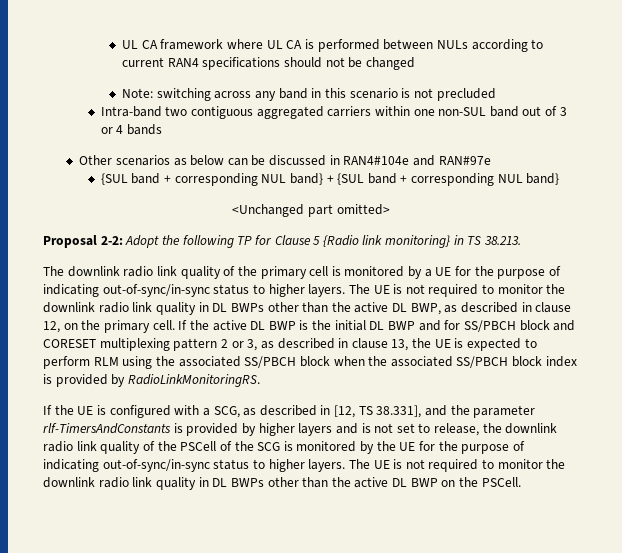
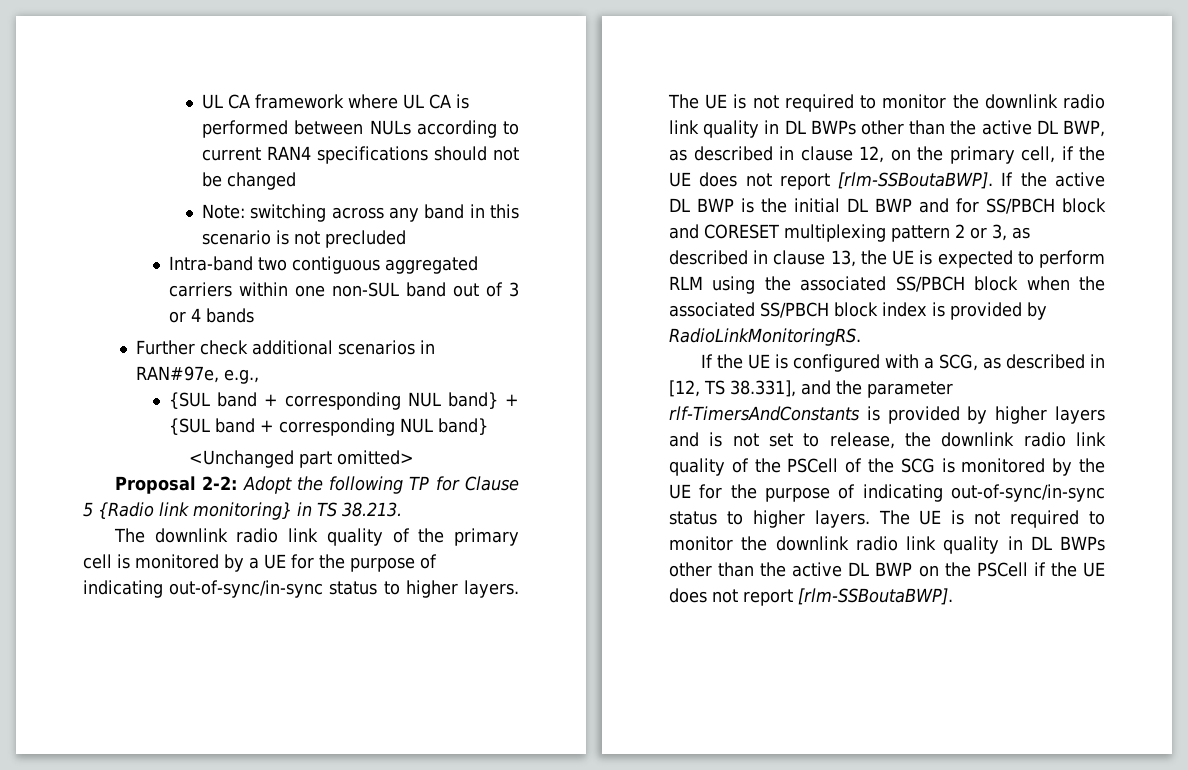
[79,155,491,166] Other scenarios as below can be discussed in RAN4#104e and RAN#97e -> [135,340,435,355] [135,366,259,384] Further check additional scenarios in RAN#97e, e.g.,
[152,320,175,330] cell. -> [1021,146,1105,163] [669,172,994,190] cell, if the UE does not report [rlm-SSBoutaBWP].
[481,477,521,487] PSCell. -> [976,562,1105,577] [669,588,953,606] PSCell if the UE does not report [rlm-SSBoutaBWP].

